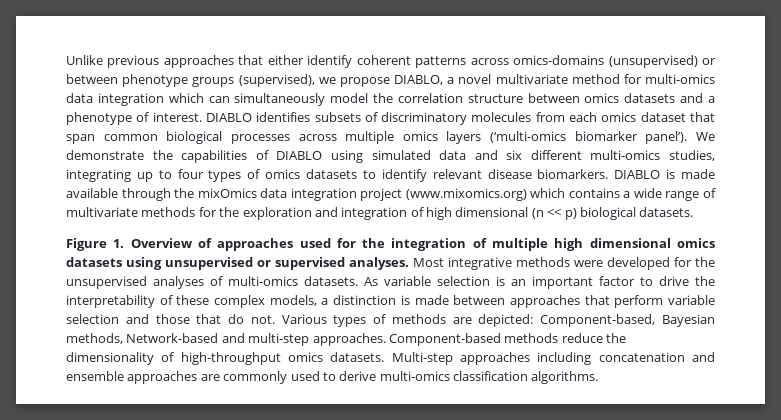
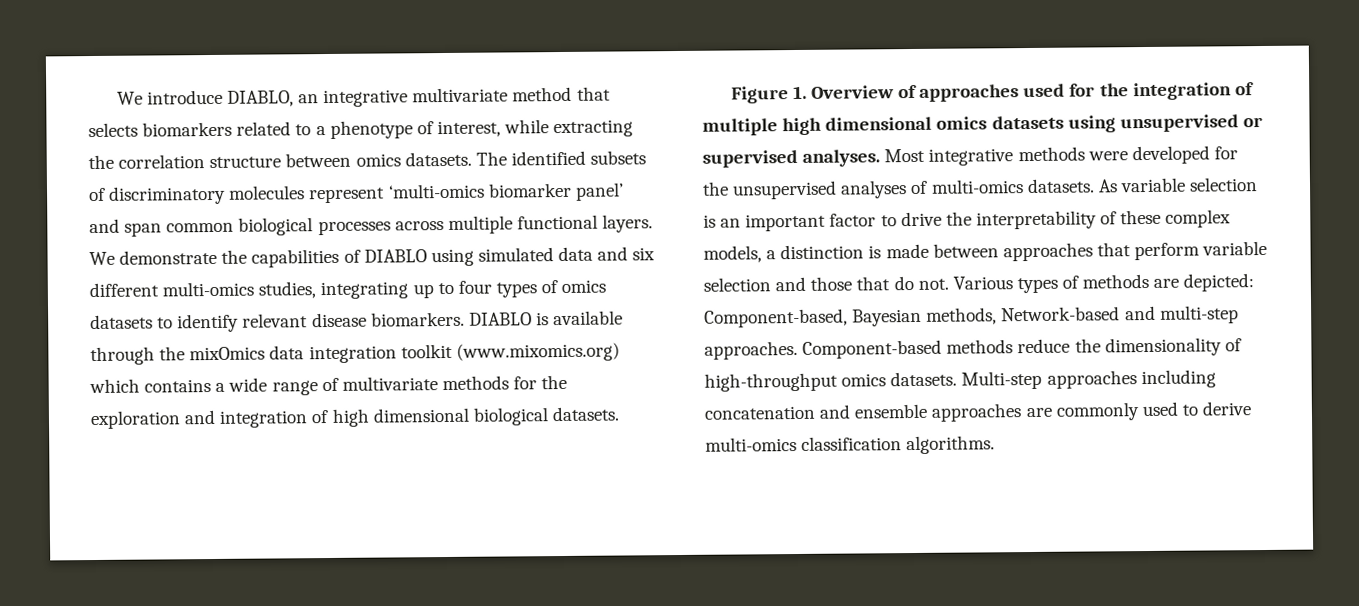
[66,55,716,68] [66,74,715,87] [66,93,369,106] Unlike previous approaches that either identify coherent patterns across omics-domains (unsupervised) or between phenotype groups (supervised), we propose DIABLO, a novel multivariate method for multi-omics data integration which can simultaneously model -> [116,86,611,108] [88,119,634,139] We introduce DIABLO, an integrative multivariate method that selects biomarkers related to a phenotype of interest, while extracting
[624,93,715,103] [66,112,715,125] datasets and a phenotype of interest. DIABLO identifies subsets of discriminatory molecules from each omics dataset that -> [404,150,647,167] [88,182,624,205] [89,218,120,234] datasets. The identified subsets of discriminatory molecules represent ‘multi-omics biomarker panel’ and
[402,131,688,144] omics layers (‘multi-omics biomarker panel’). -> [516,214,654,233] functional layers.
[681,169,716,179] made -> (549, 319) none
[360,188,403,201] project -> [400,343,453,359] toolkit
[531,208,577,220] (n << p) -> (470, 415) none

